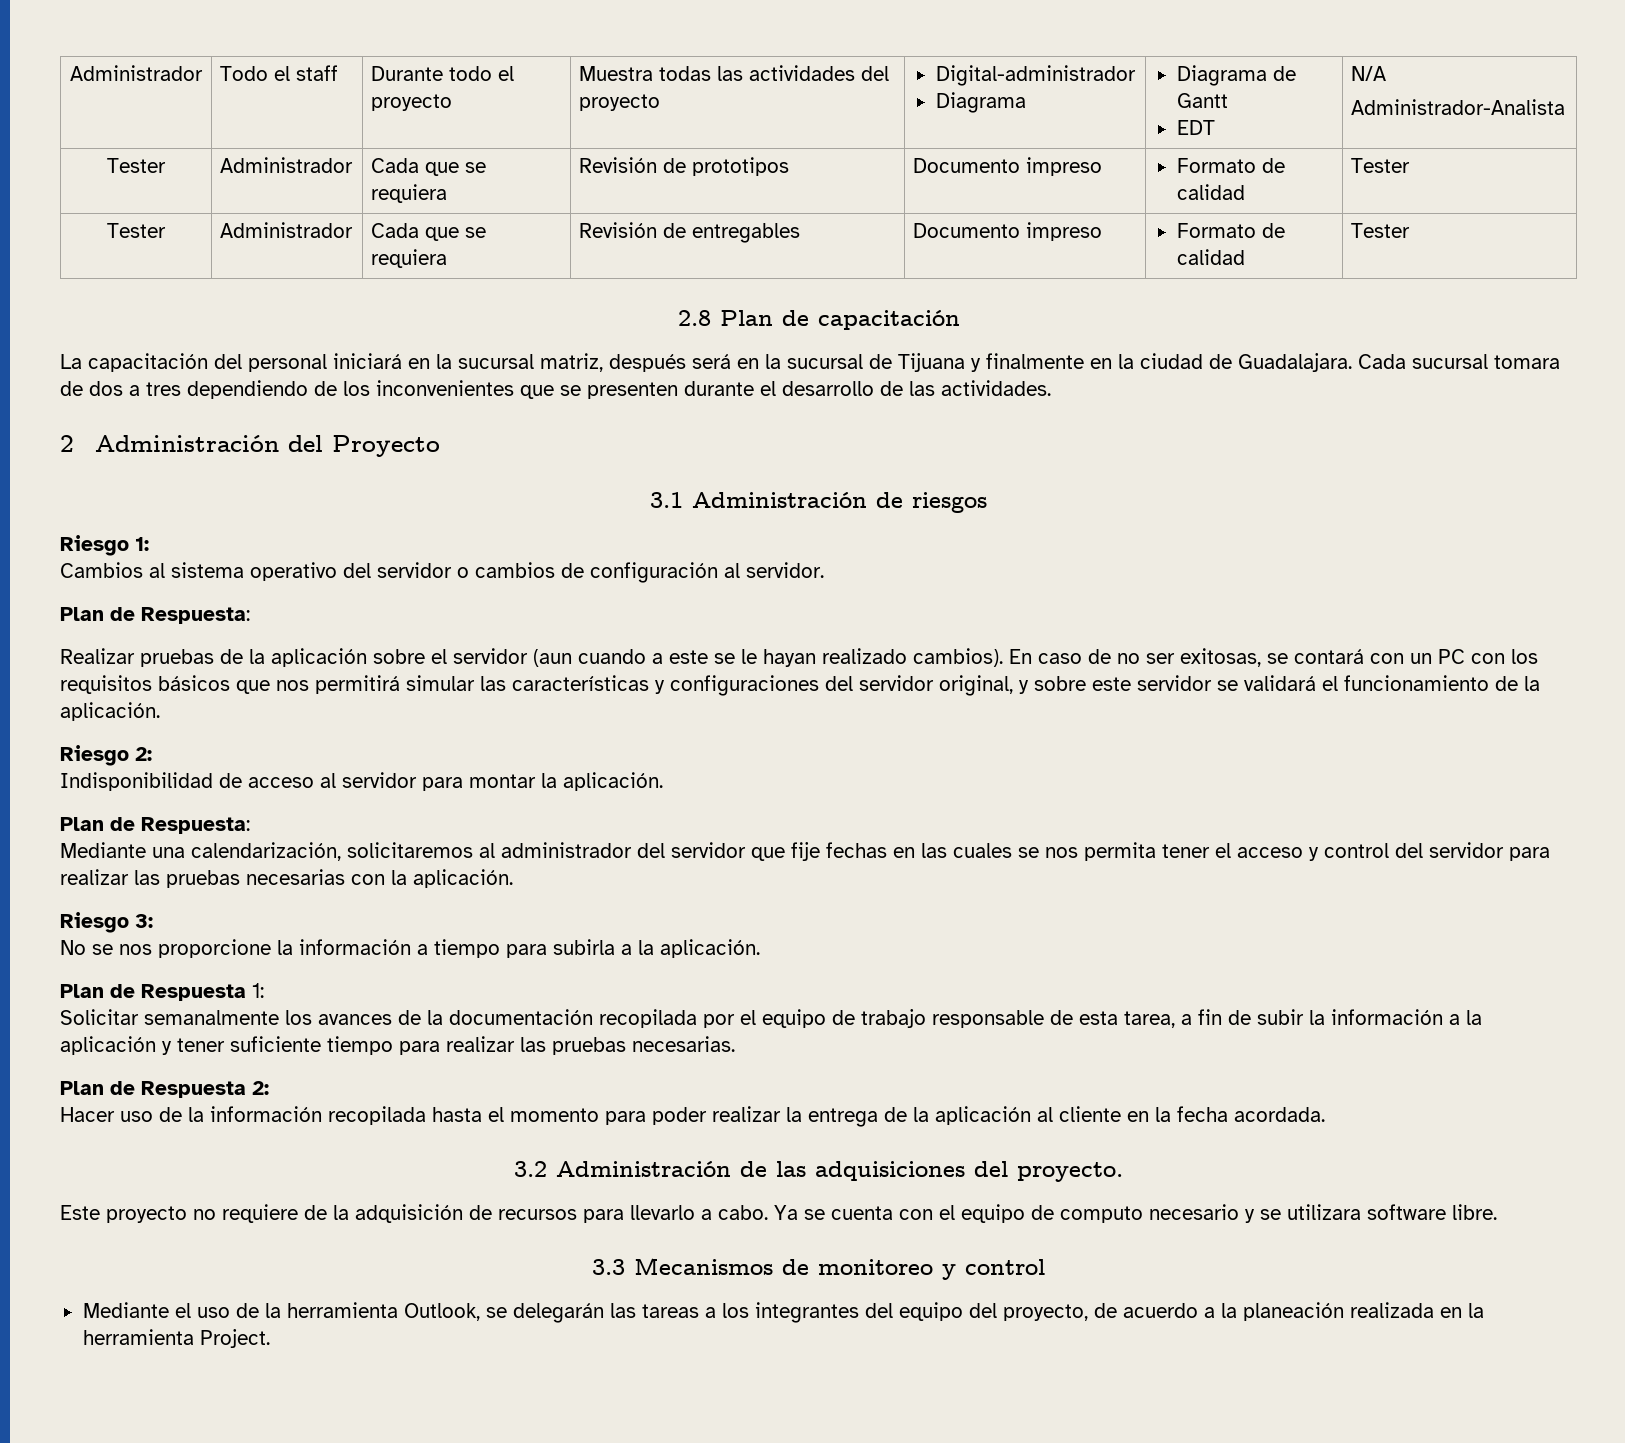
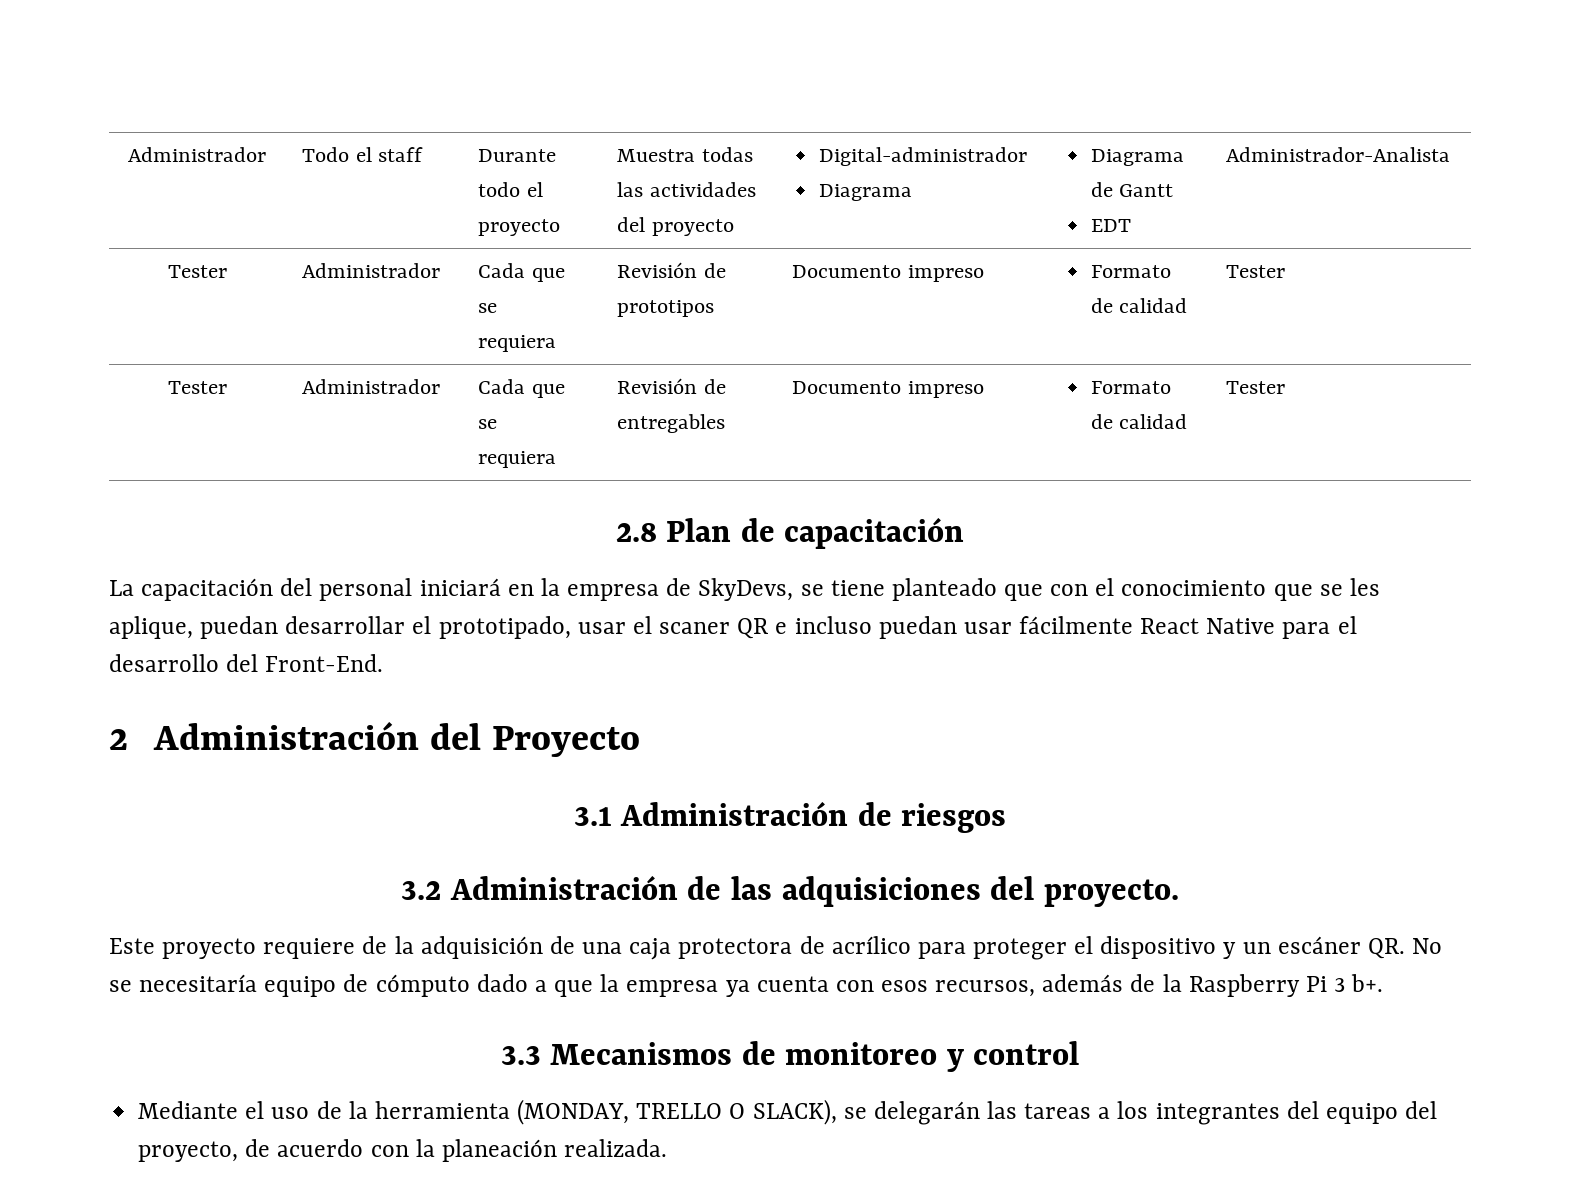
[1351,66,1387,81] N/A // -> (1131, 225) none
[458,353,1560,372] [60,380,1051,399] sucursal matriz, después será en la sucursal de Tijuana y finalmente en la ciudad de Guadalajara. Cada sucursal tomara de dos a tres dependiendo de los inconvenientes que se presenten durante el desarrollo de las actividades. -> [567,578,1380,601] [109,616,1357,639] [109,654,384,672] empresa de SkyDevs, se tiene planteado que con el conocimiento que se les aplique, puedan desarrollar el prototipado, usar el scaner QR e incluso puedan usar fácilmente React Native para el desarrollo del Front-End.
[60,535,149,556] [60,562,824,583] [60,607,250,624] [60,648,1538,667] [60,675,1540,696] [60,702,160,721] [60,745,152,766] [60,772,663,791] [60,817,250,834] [60,842,1550,861] [60,869,513,888] [60,912,153,933] [60,939,760,958] [60,983,264,1001] [60,1009,1482,1028] [60,1036,735,1055] [60,1081,269,1098] [60,1106,1325,1127] // Riesgo 1: // Cambios al sistema operativo del servidor o cambios de configuración al servidor. // Plan de Respuesta: // Realizar pruebas de la aplicación sobre el servidor (aun cuando a este se le hayan realizado cambios). En caso de no ser exitosas, se contará con un PC con los requisitos básicos que nos permitirá simular las características y configuraciones del servidor original, y sobre este servidor se validará el funcionamiento de la aplicación. // Riesgo 2: // Indisponibilidad de acceso al servidor para montar la aplicación. // Plan de Respuesta: // Mediante una calendarización, solicitaremos al administrador del servidor que fije fechas en las cuales se nos permita tener el acceso y control del servidor para realizar las pruebas necesarias con la aplicación. // Riesgo 3: // No se nos proporcione la información a tiempo para subirla a la aplicación. // Plan de Respuesta 1: // Solicitar semanalmente los avances de la documentación recopilada por el equipo de trabajo responsable de esta tarea, a fin de subir la información a la aplicación y tener suficiente tiempo para realizar las pruebas necesarias. // Plan de Respuesta 2: // Hacer uso de la información recopilada hasta el momento para poder realizar la entrega de la aplicación al cliente en la fecha acordada. -> (1007, 818) none
[193,1209,216,1220] no -> (257, 948) none
[498,1204,1497,1223] recursos para llevarlo a cabo. Ya se cuenta con el equipo de computo necesario y se utilizara software libre. -> [582,936,1443,960] [109,974,1384,997] una caja protectora de acrílico para proteger el dispositivo y un escáner QR. No se necesitaría equipo de cómputo dado a que la empresa ya cuenta con esos recursos, además de la Raspberry Pi 3 b+.
[403,1303,480,1321] Outlook, -> [517,1099,837,1125] (MONDAY, TRELLO O SLACK),
[1203,1307,1215,1318] a -> [370,1145,409,1157] con
[1349,1302,1484,1318] [82,1329,270,1348] realizada en la herramienta Project. -> [564,1139,668,1157] realizada.

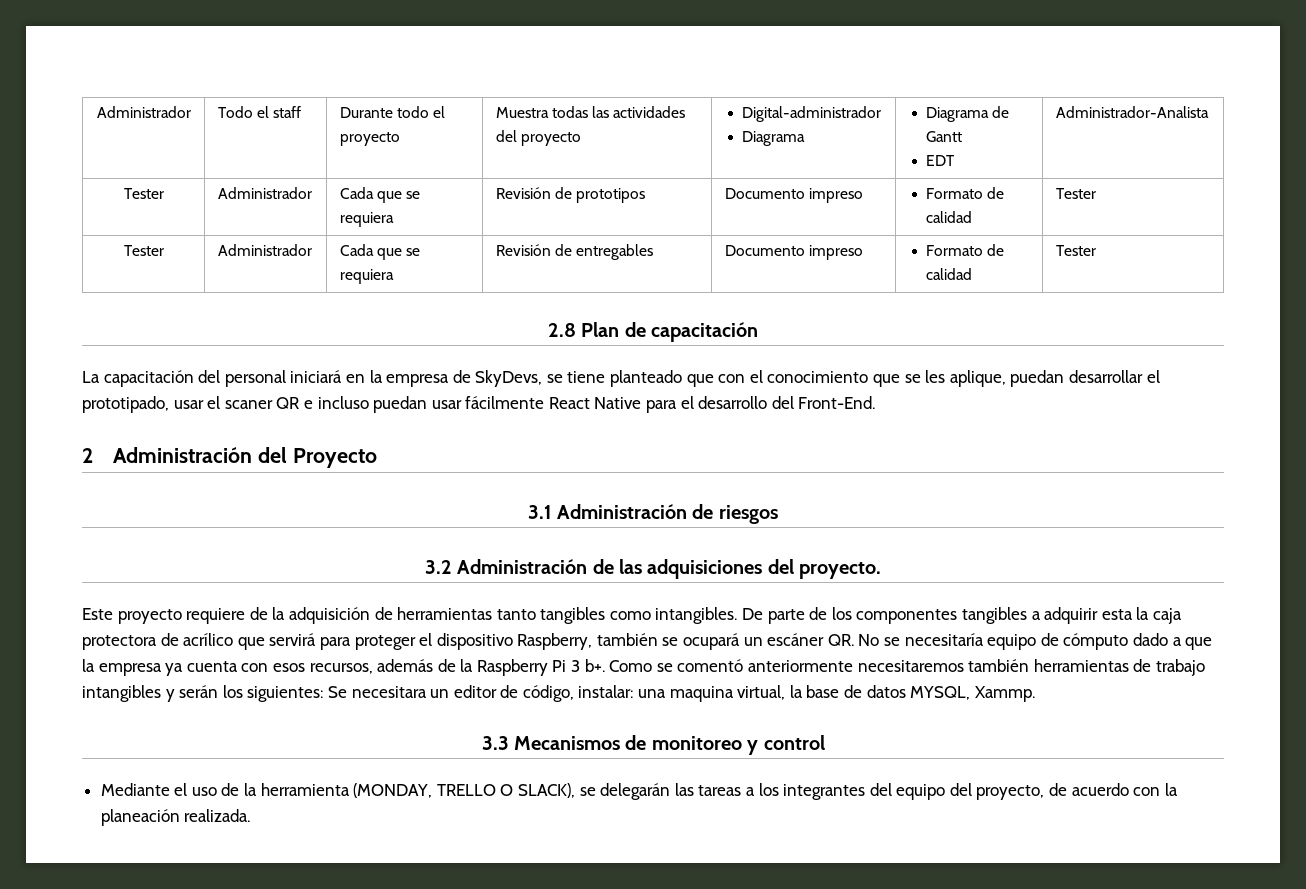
[582,942,623,954] una -> [397,607,1150,624] herramientas tanto tangibles como intangibles. De parte de los componentes tangibles a adquirir esta la
(911, 945) none -> [237,633,317,650] que servirá
[1223,942,1237,959] y -> [517,633,741,650] Raspberry, también se ocupará
(1384, 983) none -> [609,659,1205,676] [82,685,1035,702] Como se comentó anteriormente necesitaremos también herramientas de trabajo intangibles y serán los siguientes: Se necesitara un editor de código, instalar: una maquina virtual, la base de datos MYSQL, Xammp.

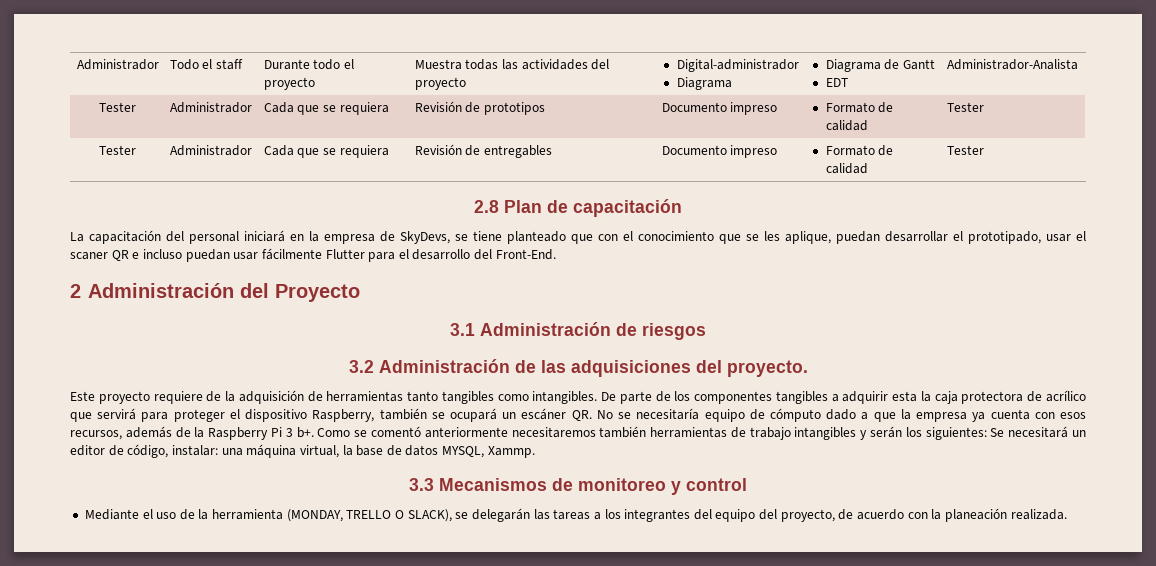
[548,397,642,409] React Native -> [325,249,365,259] Flutter
[351,686,427,698] necesitara -> [1008,426,1069,438] necesitará
[669,686,734,702] maquina -> [246,444,297,458] máquina

